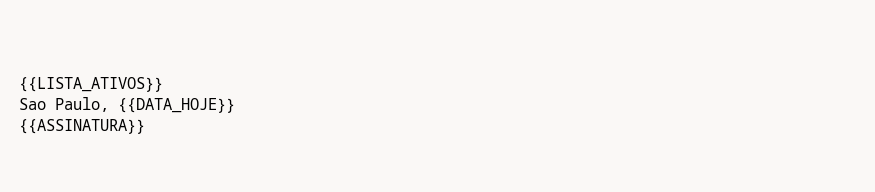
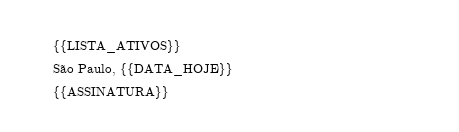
[19,98,46,110] Sao -> [53,64,74,73] São

